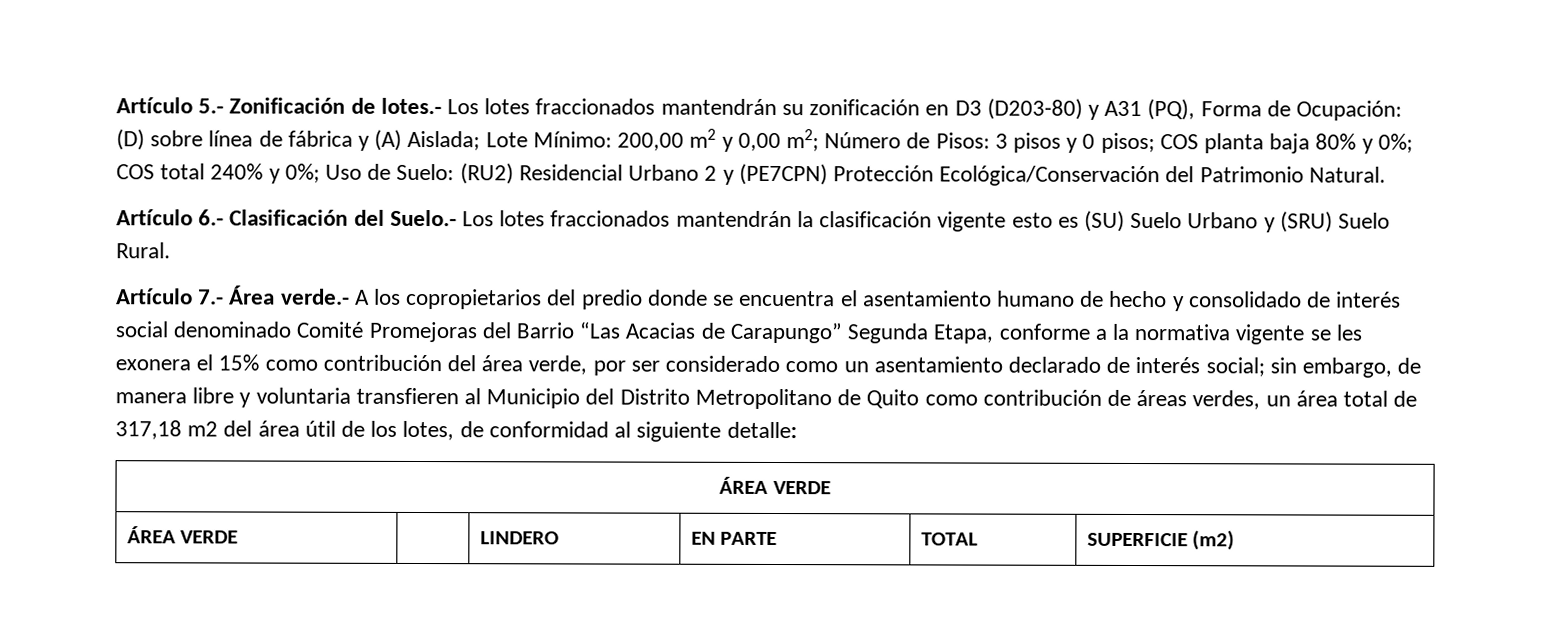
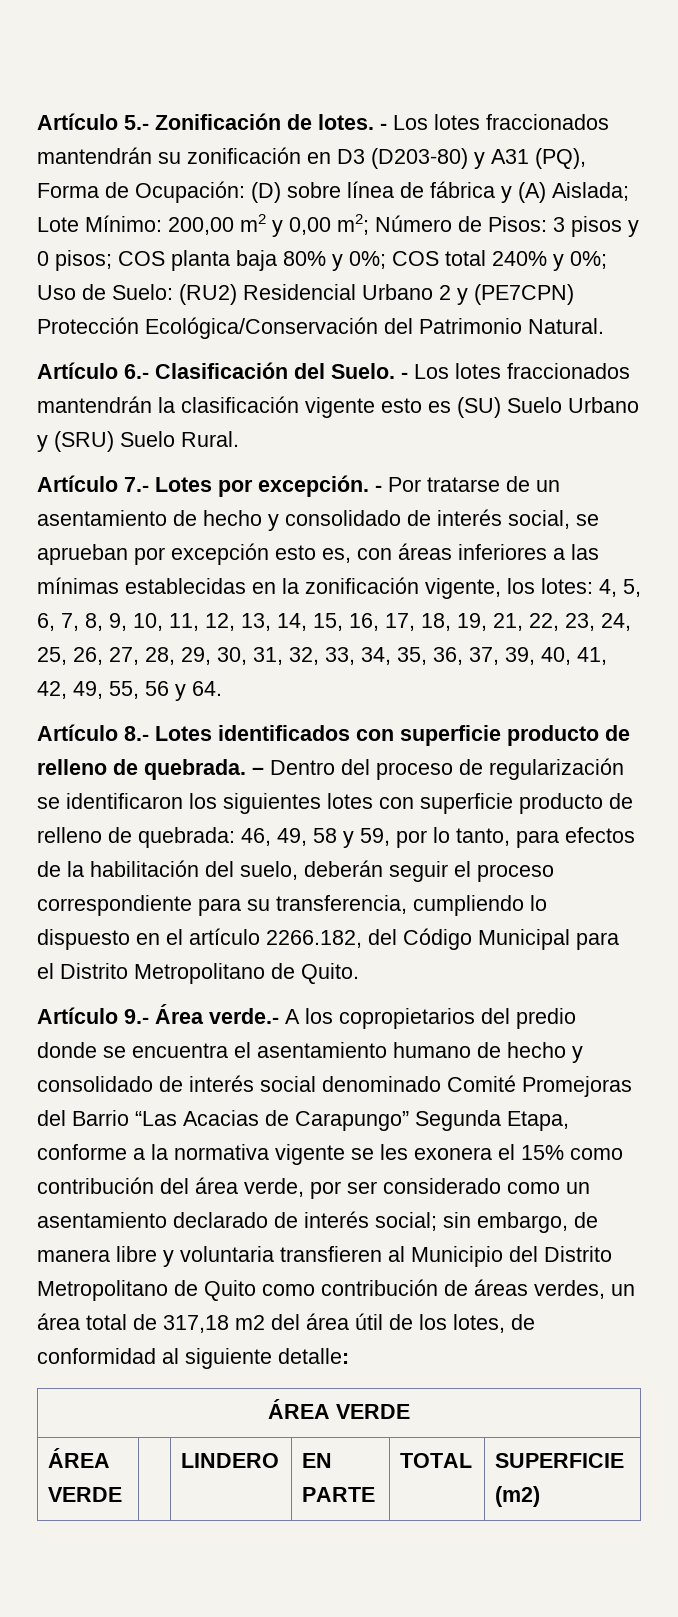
[380,97,442,115] lotes.- -> [318,114,387,130] lotes. -
[389,209,457,227] Suelo.- -> [331,363,408,379] Suelo. -
(225, 297) none -> [155,475,560,497] [37,509,599,531] [37,543,599,565] [37,577,641,599] [37,613,631,631] [37,647,607,665] [37,681,222,701] [37,724,630,746] [37,758,624,780] [37,793,633,814] [37,827,635,848] [37,860,554,882] [37,895,547,916] [37,928,619,950] [37,963,359,984] [37,1007,149,1024] Lotes por excepción. - Por tratarse de un asentamiento de hecho y consolidado de interés social, se aprueban por excepción esto es, con áreas inferiores a las mínimas establecidas en la zonificación vigente, los lotes: 4, 5, 6, 7, 8, 9, 10, 11, 12, 13, 14, 15, 16, 17, 18, 19, 21, 22, 23, 24, 25, 26, 27, 28, 29, 30, 31, 32, 33, 34, 35, 36, 37, 39, 40, 41, 42, 49, 55, 56 y 64. // Artículo 8.- Lotes identificados con superficie producto de relleno de quebrada. – Dentro del proceso de regularización se identificaron los siguientes lotes con superficie producto de relleno de quebrada: 46, 49, 58 y 59, por lo tanto, para efectos de la habilitación del suelo, deberán seguir el proceso correspondiente para su transferencia, cumpliendo lo dispuesto en el artículo 2266.182, del Código Municipal para el Distrito Metropolitano de Quito. // Artículo 9.-

